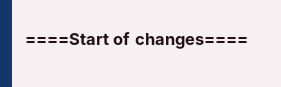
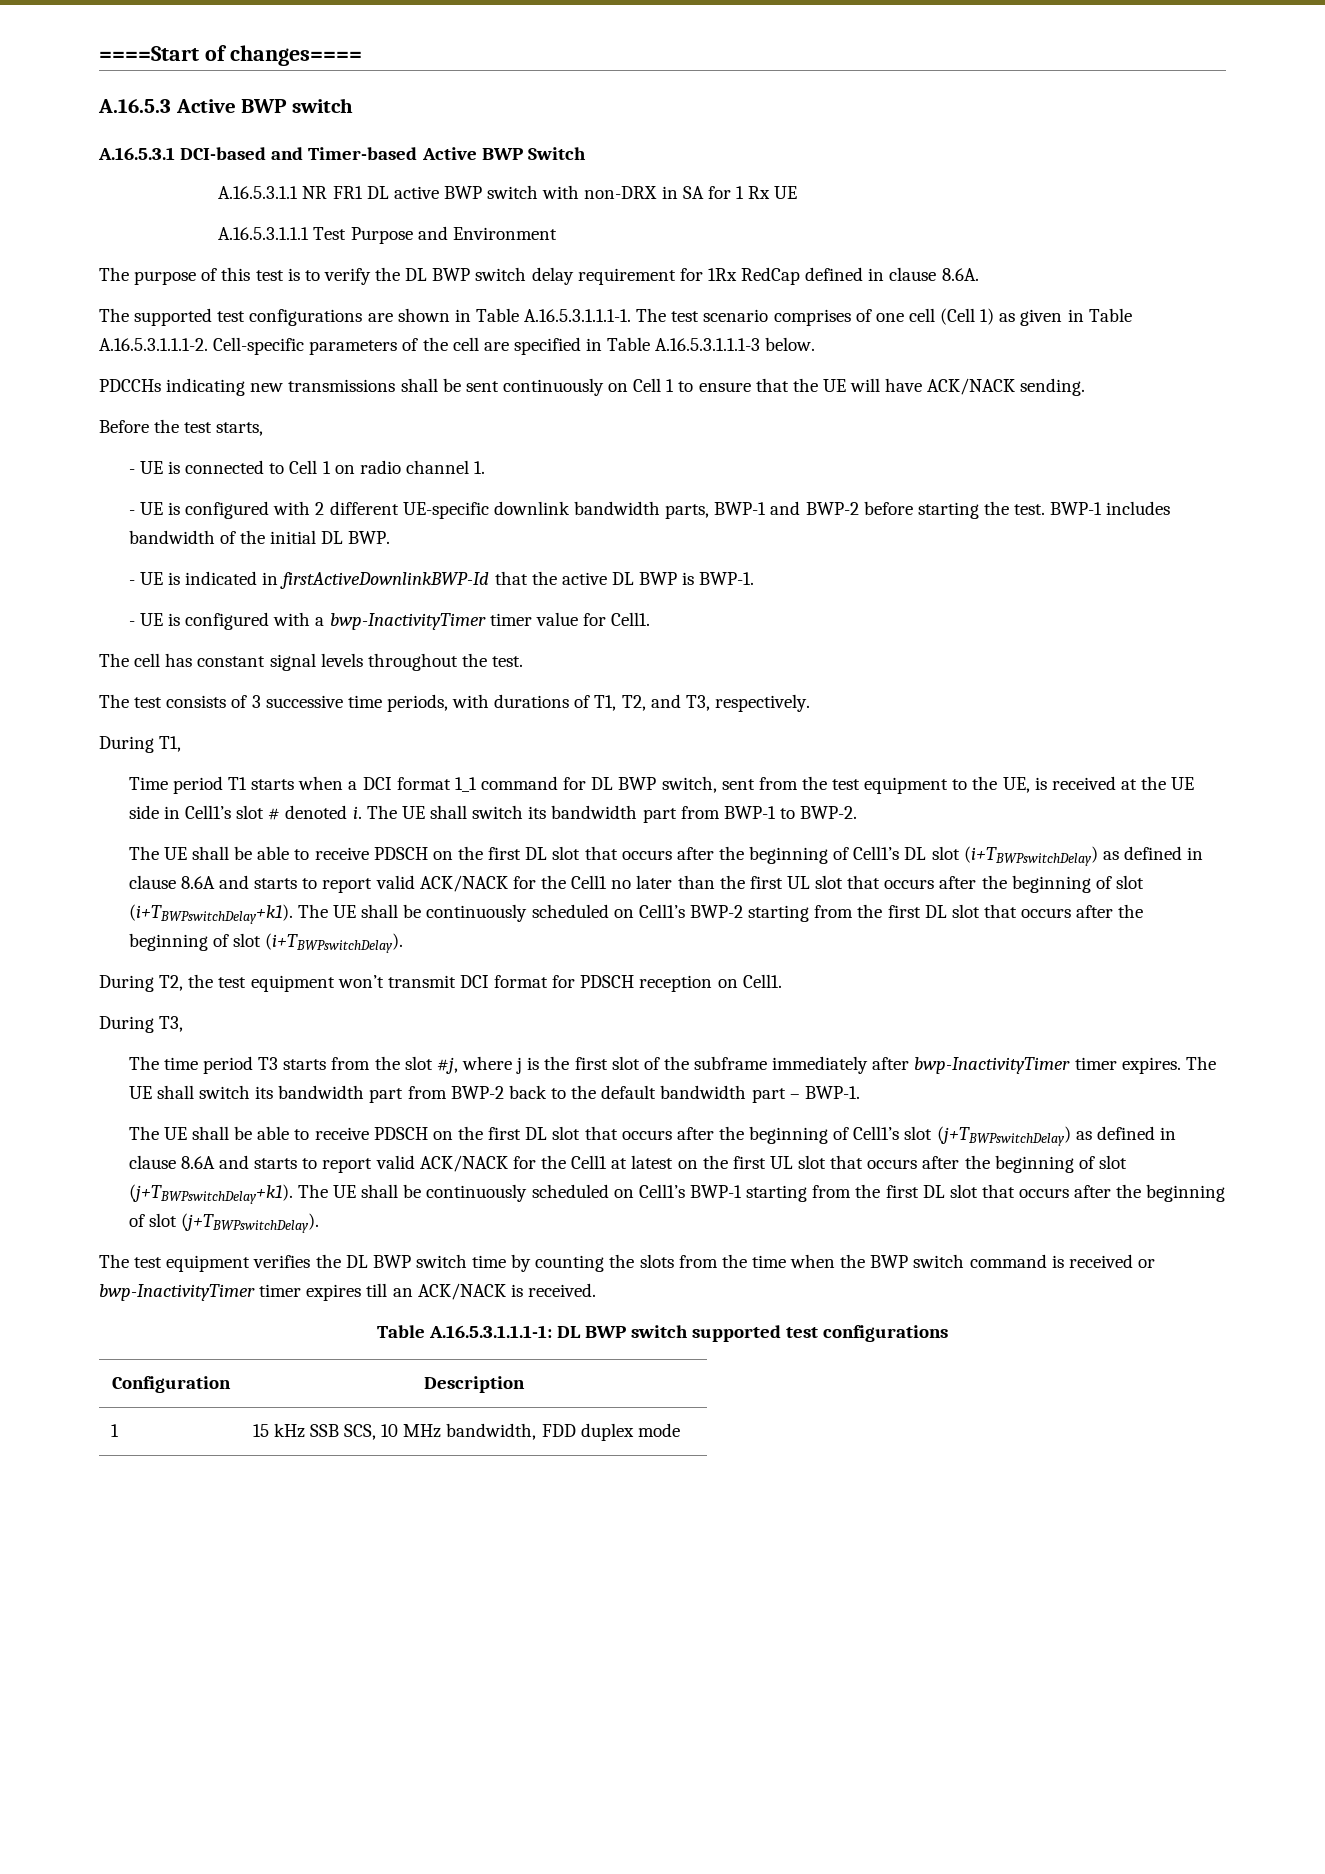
(248, 41) none -> [98,98,353,113] [98,147,586,160] [218,185,798,199] [218,226,557,244] [99,267,979,285] [99,308,1132,326] [99,337,816,355] [99,378,1086,396] [99,419,264,436] [128,460,486,474] [128,501,1171,519] [128,530,391,544] [128,571,755,589] [128,612,651,630] [99,653,524,671] [99,694,810,712] [99,736,182,753] [128,776,1195,794] [128,805,858,823] [128,846,1204,866] [128,875,1144,893] [128,904,1144,924] [128,933,404,953] [99,974,782,992] [99,1016,184,1033] [128,1056,1216,1074] [128,1085,860,1103] [128,1126,1176,1146] [128,1155,1127,1173] [128,1184,1226,1204] [128,1213,320,1233] [99,1254,1155,1272] [99,1283,596,1301] [376,1325,949,1342] [111,1376,231,1393] [424,1376,525,1393] [110,1424,119,1437] [252,1423,680,1441] // A.16.5.3 Active BWP switch // A.16.5.3.1 DCI-based and Timer-based Active BWP Switch // A.16.5.3.1.1 NR FR1 DL active BWP switch with non-DRX in SA for 1 Rx UE // A.16.5.3.1.1.1 Test Purpose and Environment // The purpose of this test is to verify the DL BWP switch delay requirement for 1Rx RedCap defined in clause 8.6A. // The supported test configurations are shown in Table A.16.5.3.1.1.1-1. The test scenario comprises of one cell (Cell 1) as given in Table A.16.5.3.1.1.1-2. Cell-specific parameters of the cell are specified in Table A.16.5.3.1.1.1-3 below. // PDCCHs indicating new transmissions shall be sent continuously on Cell 1 to ensure that the UE will have ACK/NACK sending. // Before the test starts, // - UE is connected to Cell 1 on radio channel 1. // - UE is configured with 2 different UE-specific downlink bandwidth parts, BWP-1 and BWP-2 before starting the test. BWP-1 includes bandwidth of the initial DL BWP. // - UE is indicated in firstActiveDownlinkBWP-Id that the active DL BWP is BWP-1. // - UE is configured with a bwp-InactivityTimer timer value for Cell1. // The cell has constant signal levels throughout the test. // The test consists of 3 successive time periods, with durations of T1, T2, and T3, respectively. // During T1, // Time period T1 starts when a DCI format 1_1 command for DL BWP switch, sent from the test equipment to the UE, is received at the UE side in Cell1’s slot # denoted i. The UE shall switch its bandwidth part from BWP-1 to BWP-2. // The UE shall be able to receive PDSCH on the first DL slot that occurs after the beginning of Cell1’s DL slot (i+TBWPswitchDelay) as defined in clause 8.6A and starts to report valid ACK/NACK for the Cell1 no later than the first UL slot that occurs after the beginning of slot (i+TBWPswitchDelay+k1). The UE shall be continuously scheduled on Cell1’s BWP-2 starting from the first DL slot that occurs after the beginning of slot (i+TBWPswitchDelay). // During T2, the test equipment won’t transmit DCI format for PDSCH reception on Cell1. // During T3, // The time period T3 starts from the slot #j, where j is the first slot of the subframe immediately after bwp-InactivityTimer timer expires. The UE shall switch its bandwidth part from BWP-2 back to the default bandwidth part – BWP-1. // The UE shall be able to receive PDSCH on the first DL slot that occurs after the beginning of Cell1’s slot (j+TBWPswitchDelay) as defined in clause 8.6A and starts to report valid ACK/NACK for the Cell1 at latest on the first UL slot that occurs after the beginning of slot (j+TBWPswitchDelay+k1). The UE shall be continuously scheduled on Cell1’s BWP-1 starting from the first DL slot that occurs after the beginning of slot (j+TBWPswitchDelay). // The test equipment verifies the DL BWP switch time by counting the slots from the time when the BWP switch command is received or bwp-InactivityTimer timer expires till an ACK/NACK is received. // Table A.16.5.3.1.1.1-1: DL BWP switch supported test configurations // Configuration | Description // 1 | 15 kHz SSB SCS, 10 MHz bandwidth, FDD duplex mode

